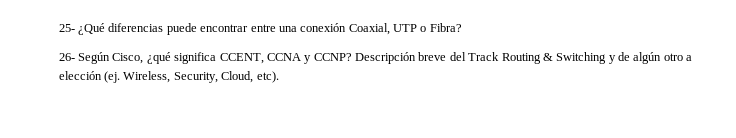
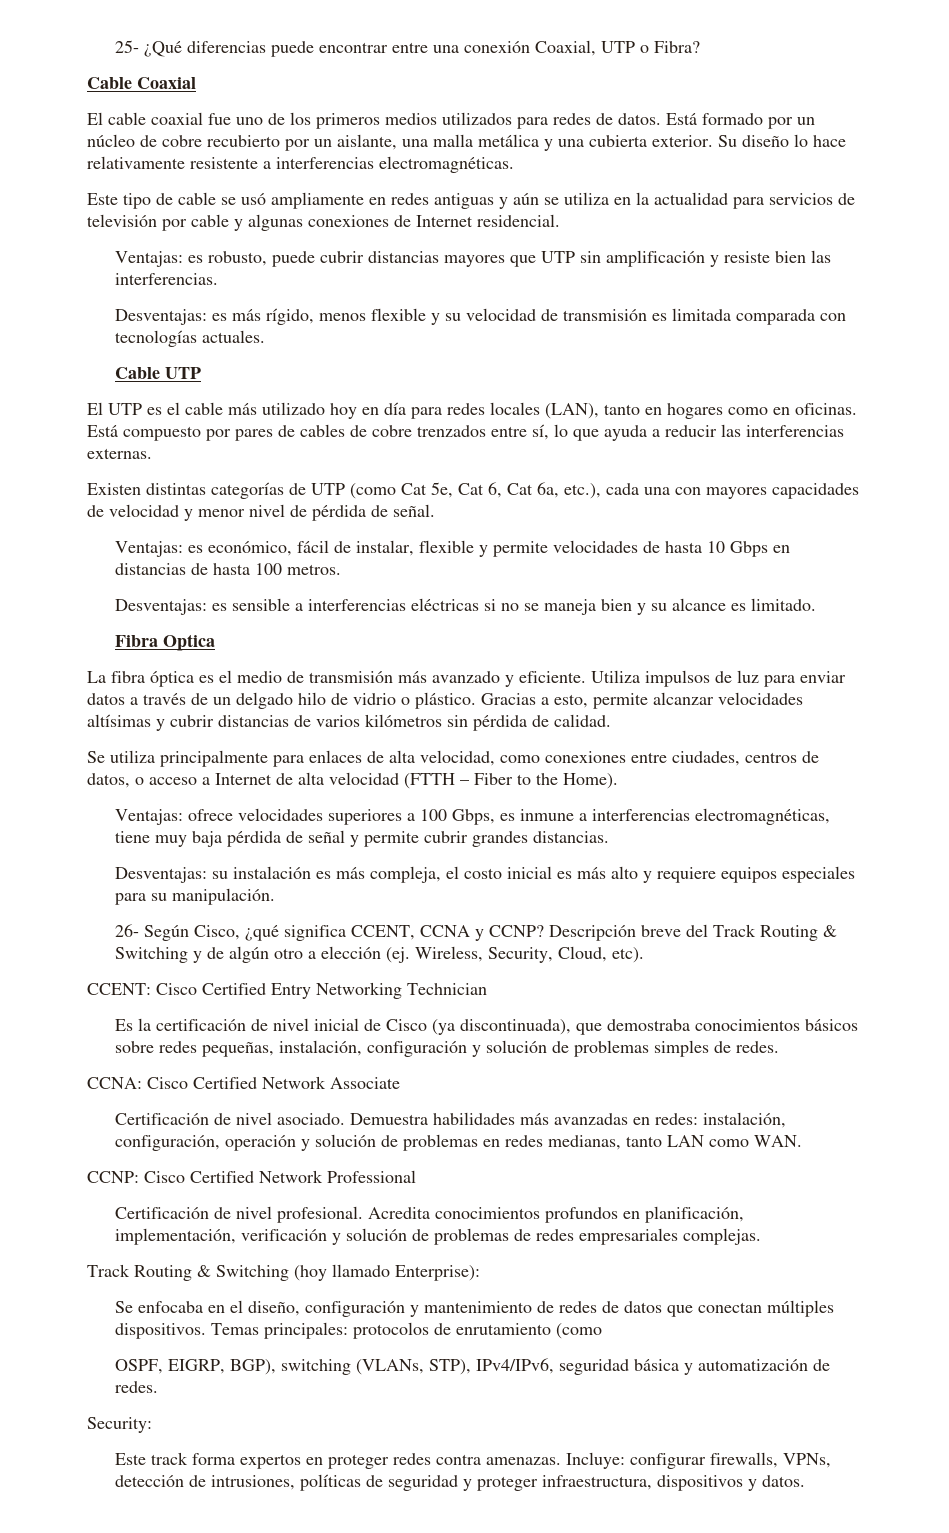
(462, 27) none -> [87,77,196,89] [87,112,815,129] [87,134,846,151] [87,156,514,173] [87,192,855,209] [87,214,560,231] [114,250,831,267] [114,273,218,285] [114,308,846,325] [114,330,265,347] [114,367,201,379] [87,402,857,419] [87,424,844,441] [87,448,152,459] [87,482,859,499] [87,504,435,521] [114,540,790,557] [114,563,341,575] [114,598,816,615] [114,634,215,651] [87,670,846,687] [87,692,803,709] [87,714,611,731] [87,750,819,767] [87,772,618,789] [114,808,830,825] [114,830,609,847] [114,866,855,883] [114,888,275,905] // Cable Coaxial // El cable coaxial fue uno de los primeros medios utilizados para redes de datos. Está formado por un núcleo de cobre recubierto por un aislante, una malla metálica y una cubierta exterior. Su diseño lo hace relativamente resistente a interferencias electromagnéticas. // Este tipo de cable se usó ampliamente en redes antiguas y aún se utiliza en la actualidad para servicios de televisión por cable y algunas conexiones de Internet residencial. // Ventajas: es robusto, puede cubrir distancias mayores que UTP sin amplificación y resiste bien las interferencias. // Desventajas: es más rígido, menos flexible y su velocidad de transmisión es limitada comparada con tecnologías actuales. // Cable UTP // El UTP es el cable más utilizado hoy en día para redes locales (LAN), tanto en hogares como en oficinas. Está compuesto por pares de cables de cobre trenzados entre sí, lo que ayuda a reducir las interferencias externas. // Existen distintas categorías de UTP (como Cat 5e, Cat 6, Cat 6a, etc.), cada una con mayores capacidades de velocidad y menor nivel de pérdida de señal. // Ventajas: es económico, fácil de instalar, flexible y permite velocidades de hasta 10 Gbps en distancias de hasta 100 metros. // Desventajas: es sensible a interferencias eléctricas si no se maneja bien y su alcance es limitado. // Fibra Optica // La fibra óptica es el medio de transmisión más avanzado y eficiente. Utiliza impulsos de luz para enviar datos a través de un delgado hilo de vidrio o plástico. Gracias a esto, permite alcanzar velocidades altísimas y cubrir distancias de varios kilómetros sin pérdida de calidad. // Se utiliza principalmente para enlaces de alta velocidad, como conexiones entre ciudades, centros de datos, o acceso a Internet de alta velocidad (FTTH – Fiber to the Home). // Ventajas: ofrece velocidades superiores a 100 Gbps, es inmune a interferencias electromagnéticas, tiene muy baja pérdida de señal y permite cubrir grandes distancias. // Desventajas: su instalación es más compleja, el costo inicial es más alto y requiere equipos especiales para su manipulación.
(279, 77) none -> [87,982,487,999] [114,1018,858,1035] [114,1040,779,1057] [87,1076,400,1089] [114,1112,786,1128] [114,1134,802,1151] [87,1170,416,1183] [114,1206,744,1223] [114,1228,761,1245] [87,1264,480,1281] [114,1300,834,1317] [114,1322,602,1339] [114,1358,830,1375] [114,1381,158,1393] [87,1417,152,1433] [114,1452,831,1469] [114,1474,805,1491] // CCENT: Cisco Certified Entry Networking Technician // Es la certificación de nivel inicial de Cisco (ya discontinuada), que demostraba conocimientos básicos sobre redes pequeñas, instalación, configuración y solución de problemas simples de redes. // CCNA: Cisco Certified Network Associate // Certificación de nivel asociado. Demuestra habilidades más avanzadas en redes: instalación, configuración, operación y solución de problemas en redes medianas, tanto LAN como WAN. // CCNP: Cisco Certified Network Professional // Certificación de nivel profesional. Acredita conocimientos profundos en planificación, implementación, verificación y solución de problemas de redes empresariales complejas. // Track Routing & Switching (hoy llamado Enterprise): // Se enfocaba en el diseño, configuración y mantenimiento de redes de datos que conectan múltiples dispositivos. Temas principales: protocolos de enrutamiento (como // OSPF, EIGRP, BGP), switching (VLANs, STP), IPv4/IPv6, seguridad básica y automatización de redes. // Security: // Este track forma expertos en proteger redes contra amenazas. Incluye: configurar firewalls, VPNs, detección de intrusiones, políticas de seguridad y proteger infraestructura, dispositivos y datos.

